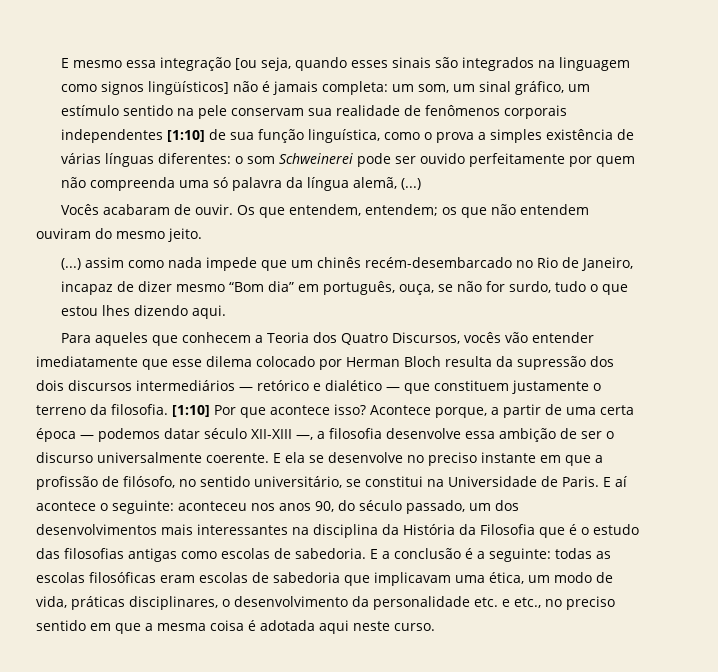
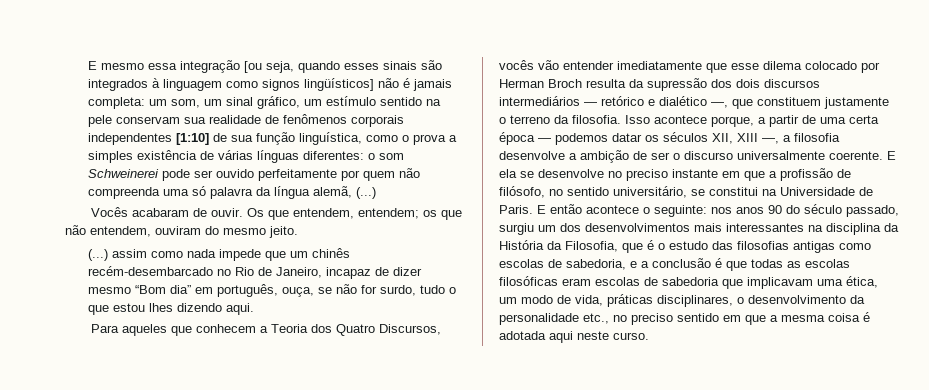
[538,60,556,68] na -> [151,78,160,88] à
[520,204,590,215] entendem -> [90,226,151,237] entendem,
[404,356,441,367] Bloch -> [548,79,582,88] Broch
[386,387,400,391] — -> [711,102,728,108] —,
[172,404,431,418] [1:10] Por que acontece isso? Acontece -> [625,115,707,124] Isso acontece
[204,428,292,439] século XII-XIII -> [645,132,758,144] os séculos XII, XIII
[465,431,495,439] essa -> [569,153,577,160] a
[615,476,627,487] aí -> [550,204,582,214] então
[178,501,247,511] aconteceu -> (707, 211) none
[315,501,334,512] 90, -> [768,205,782,214] 90
(465, 507) none -> [499,223,534,235] surgiu
[480,524,535,535] Filosofia -> [565,241,618,252] Filosofia,
[295,548,378,559] sabedoria. E -> [566,259,637,270] sabedoria, e
[477,548,551,562] a seguinte: -> [726,261,747,271] que
[474,597,510,607] etc. e -> (579, 319) none

